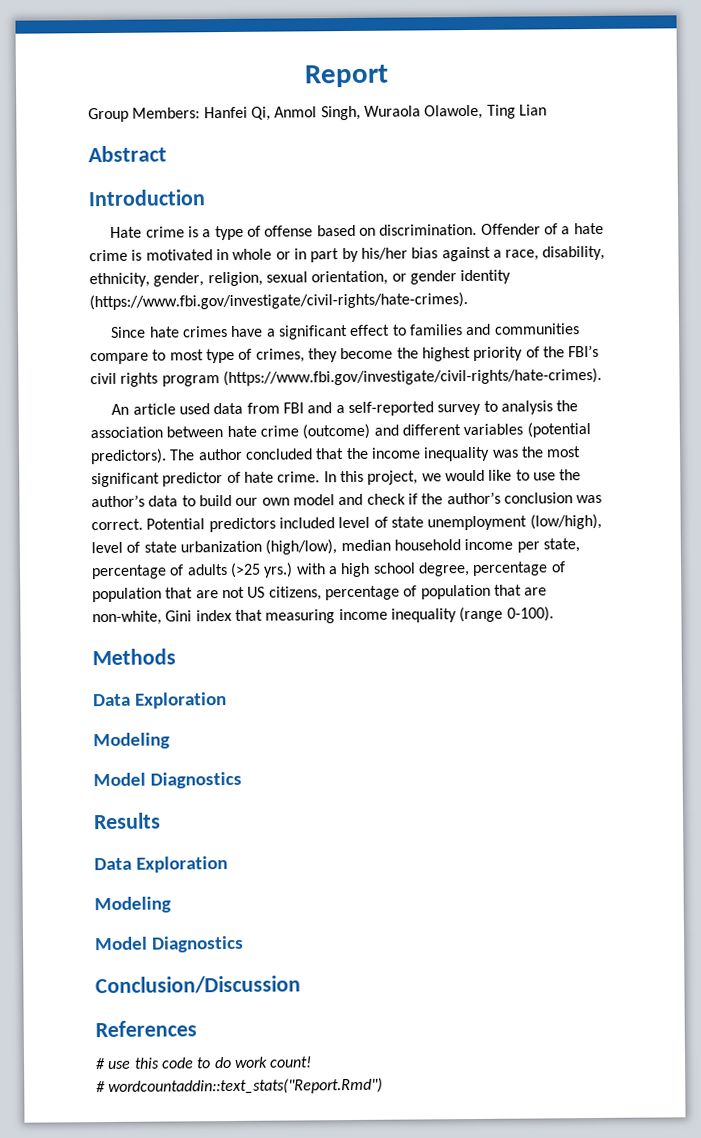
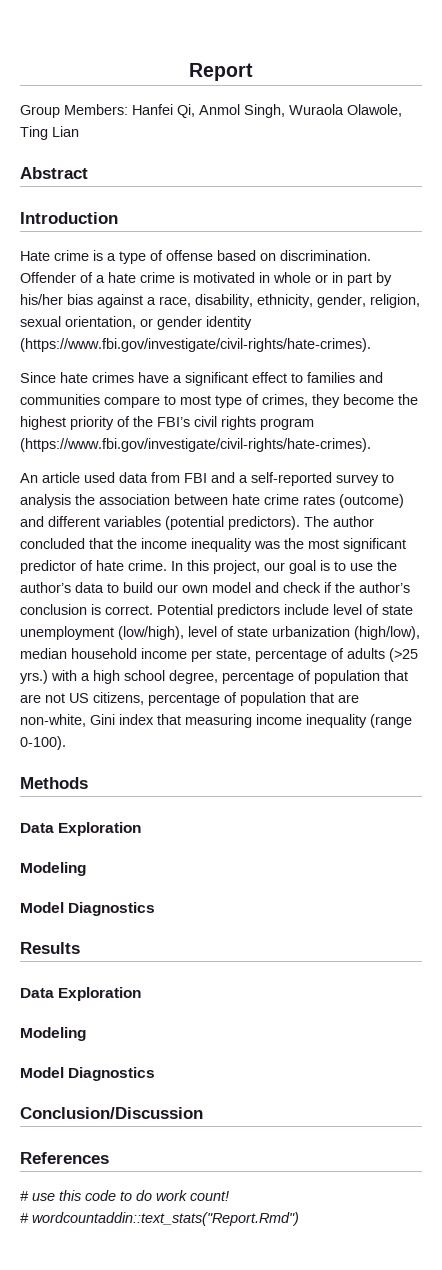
(299, 431) none -> [303,495,335,505] rates
[421,469,513,482] we would like -> [264,560,330,574] our goal is
[576,494,603,504] was -> [91,604,101,615] is
[278,517,335,529] included -> [284,604,329,615] include

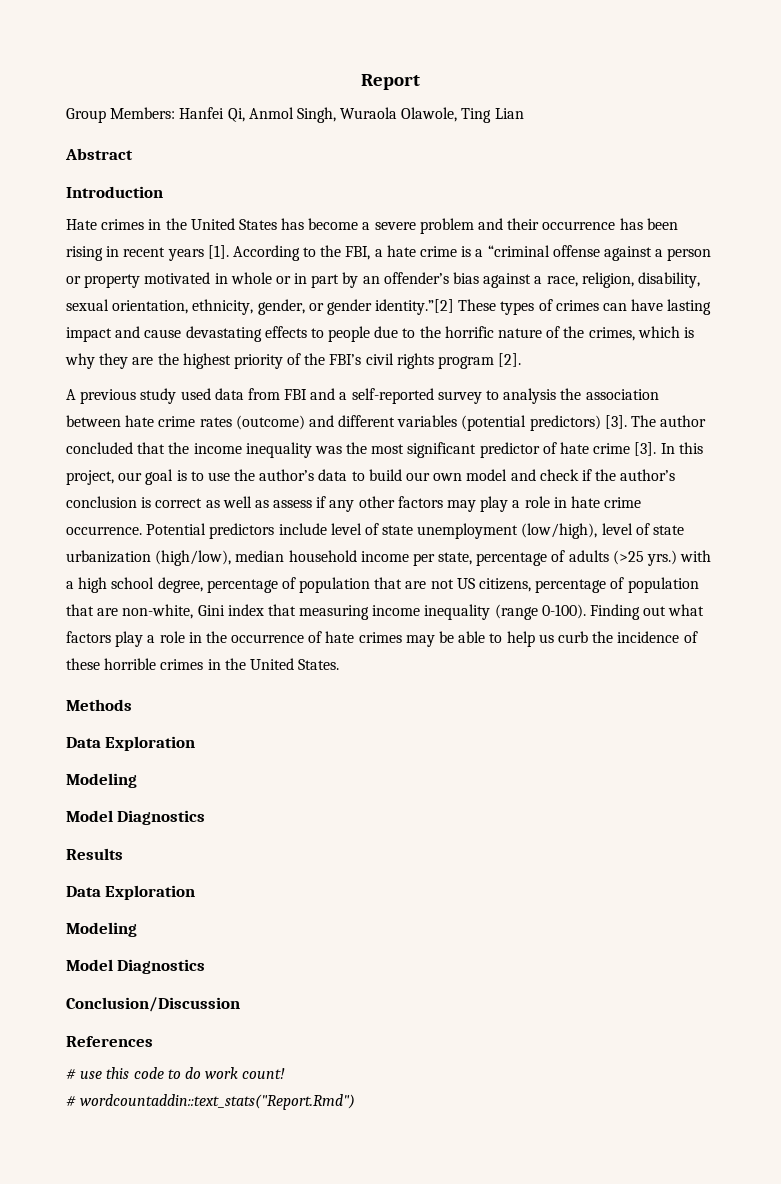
[54,250,371,264] [20,272,189,283] crime is a type of offense based on discrimination. Offender of a hate crime is -> [101,218,678,234] [66,245,712,261] [66,274,141,288] crimes in the United States has become a severe problem and their occurrence has been rising in recent years [1]. According to the FBI, a hate crime is a “criminal offense against a person or property
[20,294,63,305] his/her -> [362,272,449,284] an offender’s
[195,294,420,308] [20,316,252,330] [20,338,371,352] [20,372,383,386] [20,394,394,408] disability, ethnicity, gender, religion, sexual orientation, or gender identity (https://www.fbi.gov/investigate/civil-rights/hate-crimes). // Since hate crimes have a significant effect to families and communities compare to most type of crimes, they become -> [581,272,700,288] [66,299,712,315] [66,326,694,342] [65,353,154,369] religion, disability, sexual orientation, ethnicity, gender, or gender identity.”[2] These types of crimes can have lasting impact and cause devastating effects to people due to the horrific nature of the crimes, which is why they are
[20,438,371,452] [20,472,80,483] (https://www.fbi.gov/investigate/civil-rights/hate-crimes). // An article -> [498,353,522,367] [66,388,177,404] [2]. // A previous study
[228,516,300,530] predictors). -> [529,415,627,431] predictors) [3].
[128,560,167,571] crime. -> [593,442,657,456] crime [3].
[105,605,153,615] correct. -> [155,496,642,512] [66,526,142,535] correct as well as assess if any other factors may play a role in hate crime occurrence.
(66, 743) none -> [590,604,705,620] [66,631,698,647] [66,658,340,670] Finding out what factors play a role in the occurrence of hate crimes may be able to help us curb the incidence of these horrible crimes in the United States.

